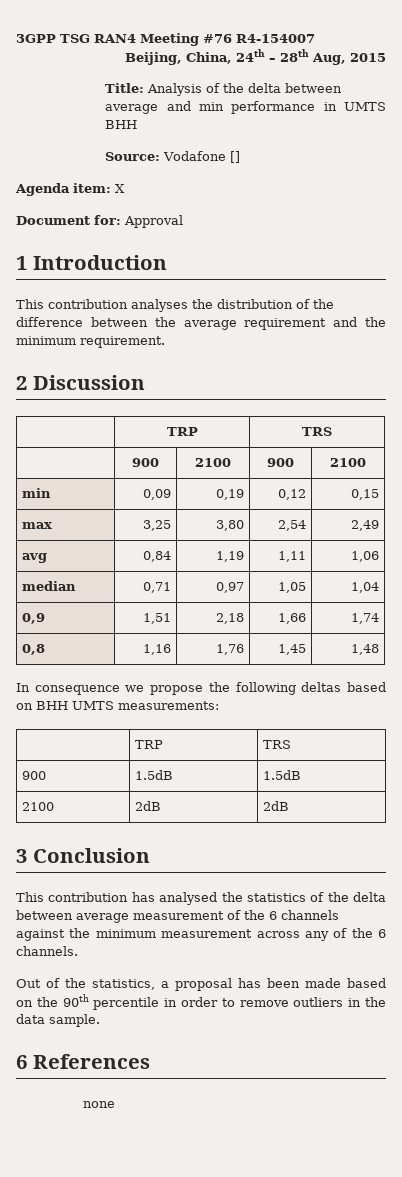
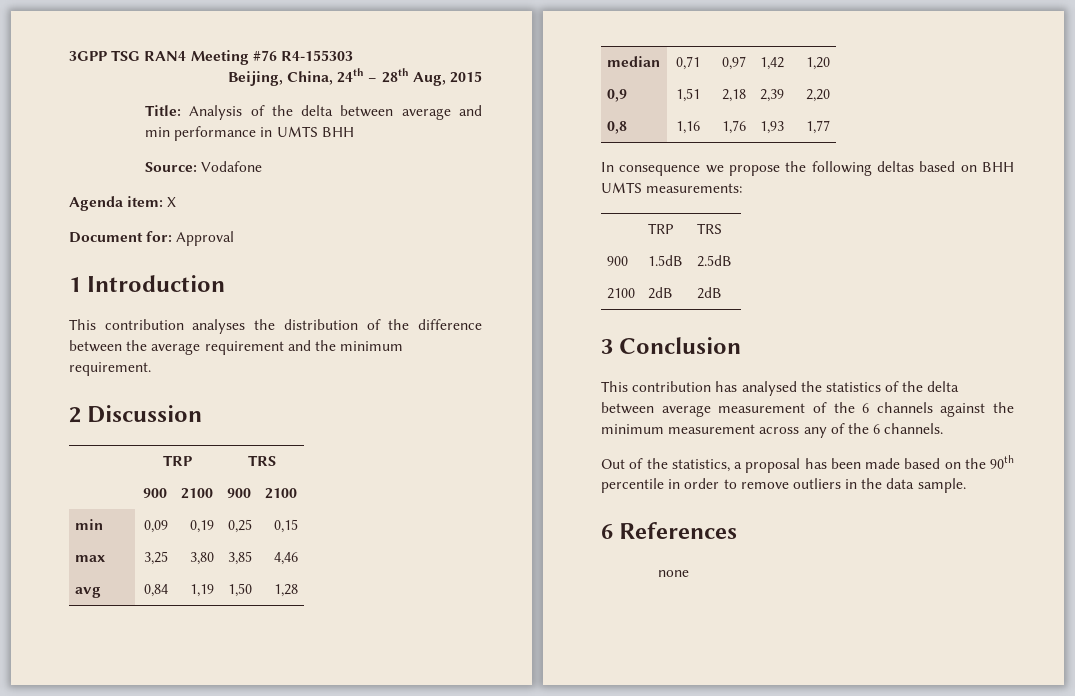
[236,34,315,43] R4-154007 -> [280,50,353,61] R4-155303
[230,151,241,163] [] -> (263, 166) none
[277,489,306,500] 0,12 -> [227,519,252,533] 0,25
[277,520,306,531] [350,520,379,531] 2,54 | 2,49 -> [227,551,252,565] [273,552,298,565] 3,85 | 4,46
[277,551,306,562] [350,551,379,562] 1,11 | 1,06 -> [227,583,252,597] [273,584,298,597] 1,50 | 1,28
[277,582,306,593] [350,582,379,593] 1,05 | 1,04 -> [759,57,784,70] [805,57,830,70] 1,42 | 1,20
[277,613,306,624] [350,613,379,624] 1,66 | 1,74 -> [759,89,784,102] [805,89,830,102] 2,39 | 2,20
[277,644,306,655] [350,644,379,655] 1,45 | 1,48 -> [759,121,784,134] [805,120,830,134] 1,93 | 1,77
[263,770,302,780] 1.5dB -> [697,255,733,267] 2.5dB

